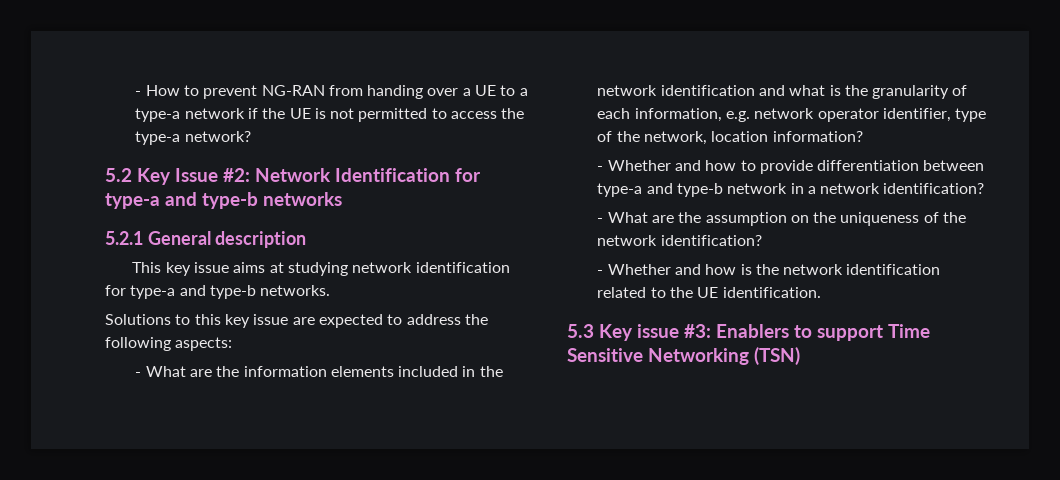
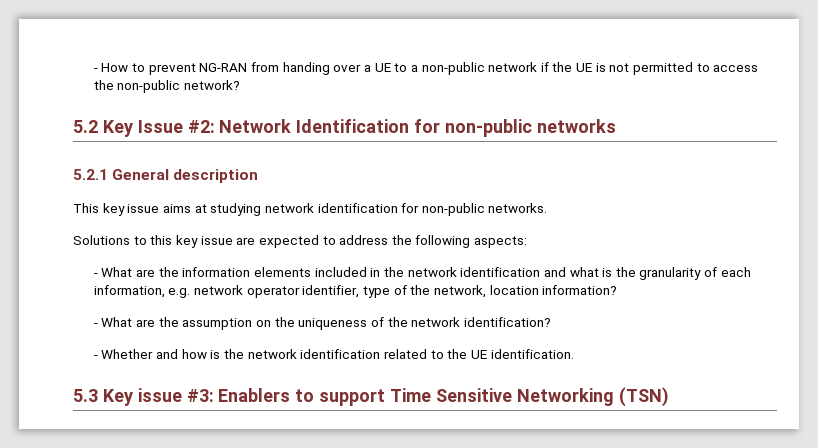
[135,108,181,122] type-a -> [421,62,485,75] non-public
[135,131,181,145] type-a -> [117,80,181,93] non-public
[105,192,258,209] type-a and type-b -> [445,119,533,137] non-public
[130,285,256,299] type-a and type-b -> [421,203,485,216] non-public
[597,160,985,174] [597,183,985,197] // - Whether and how to provide differentiation between type-a and type-b network in a network identification? -> (618, 290) none

